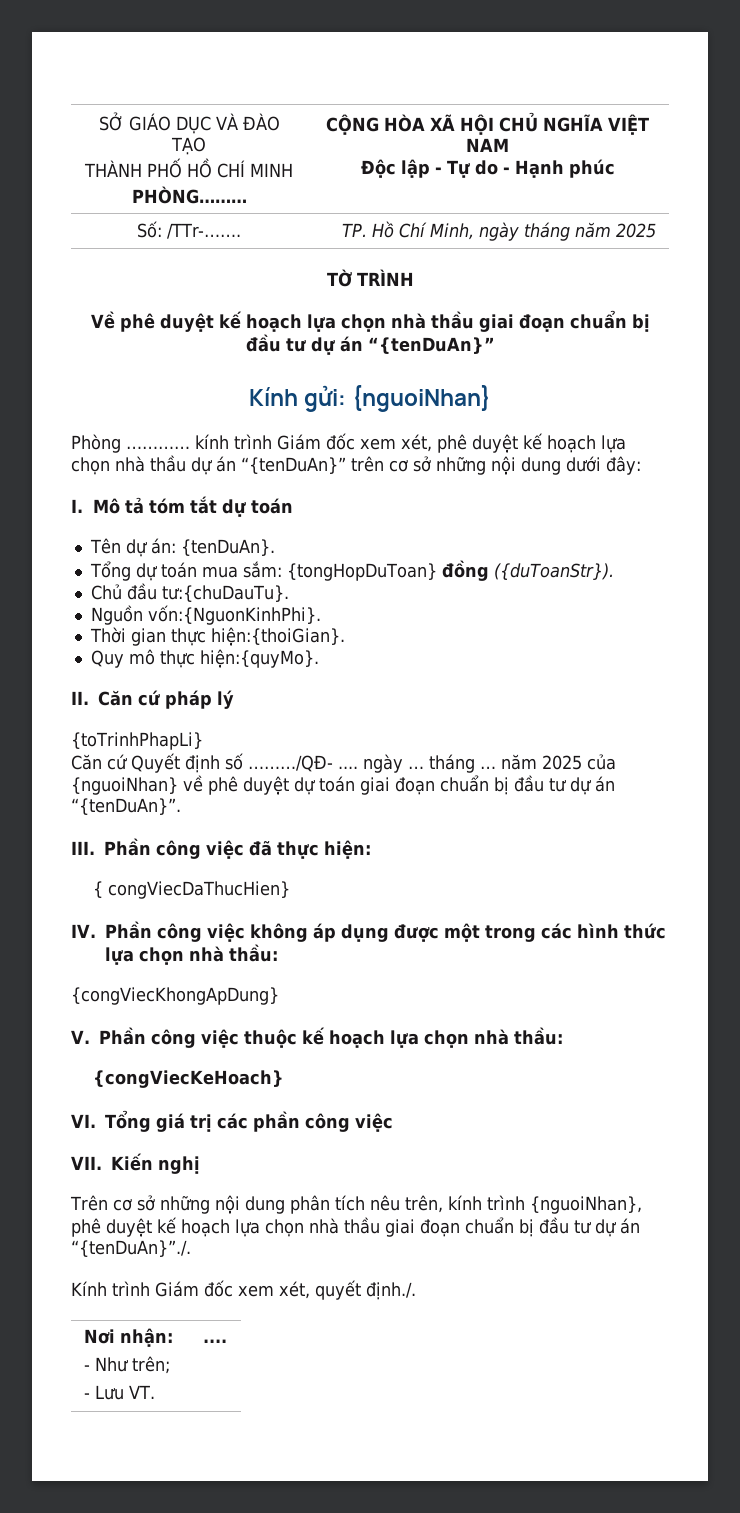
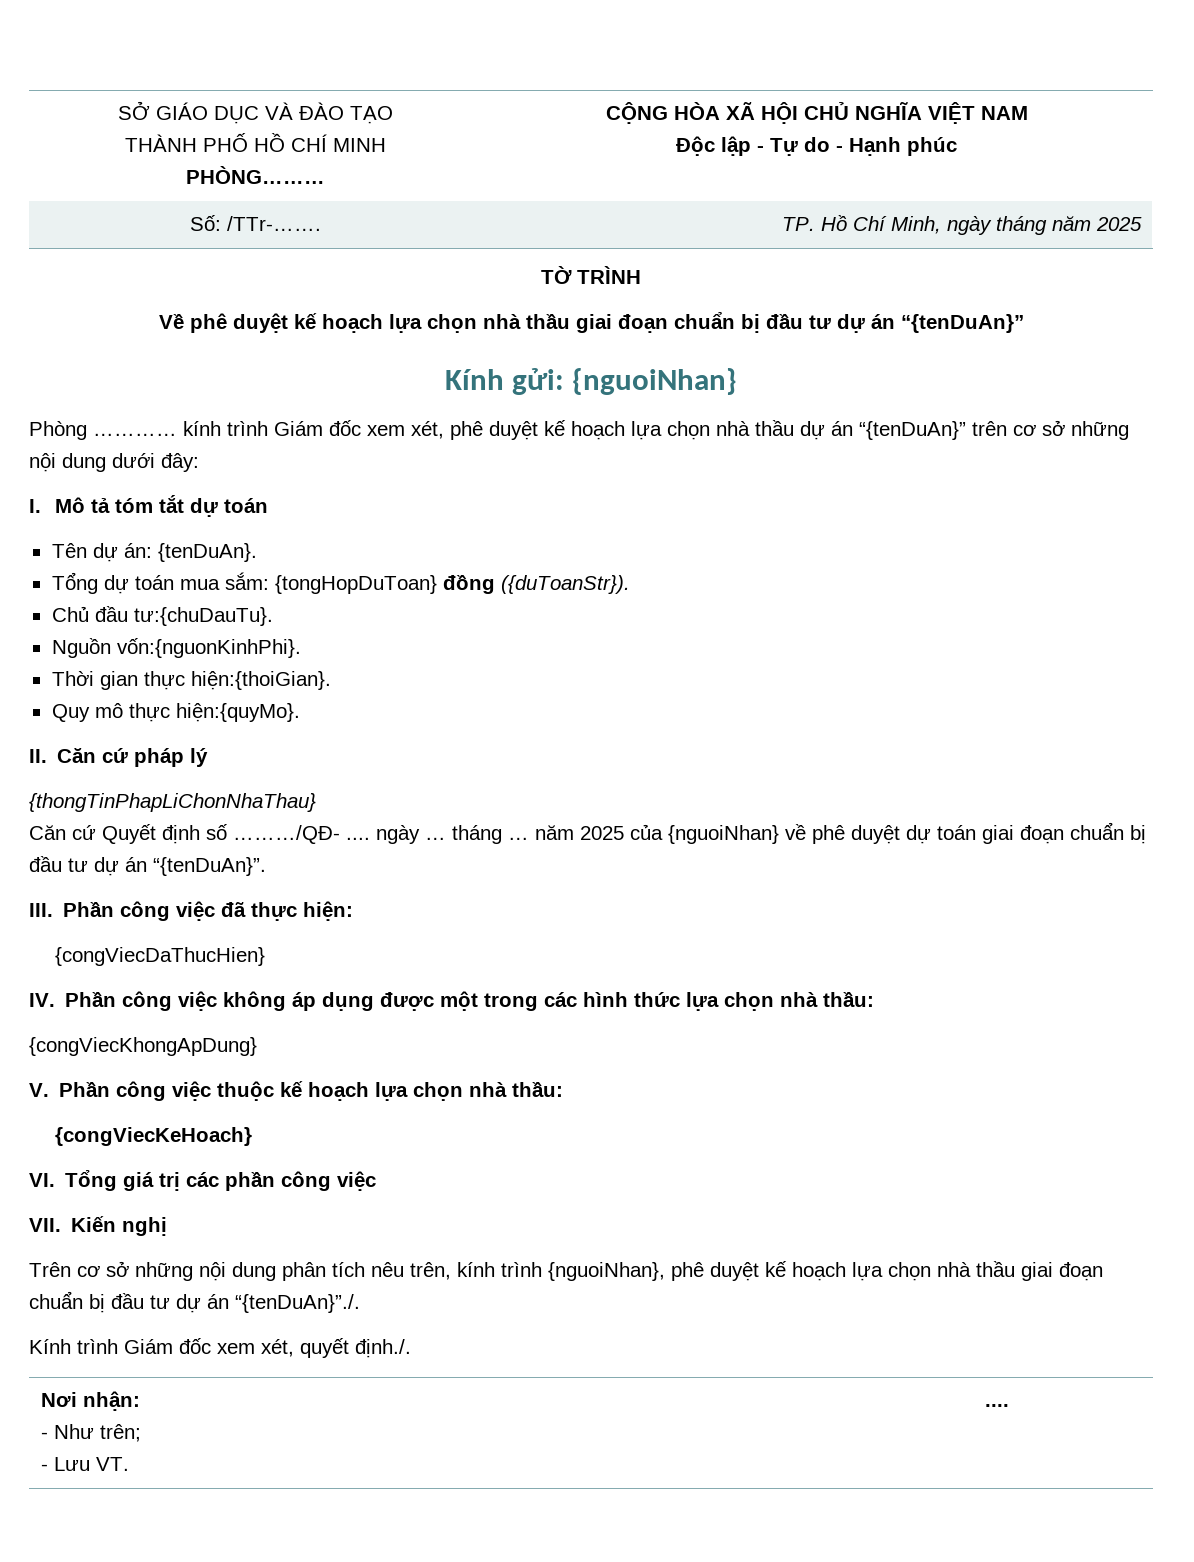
[147,605,321,625] vốn:{NguonKinhPhi}. -> [116,638,301,658] vốn:{nguonKinhPhi}.
[71,732,203,750] {toTrinhPhapLi} -> [29,793,316,812] {thongTinPhapLiChonNhaThau}
[93,881,291,899] { congViecDaThucHien} -> [54,947,265,966] {congViecDaThucHien}

